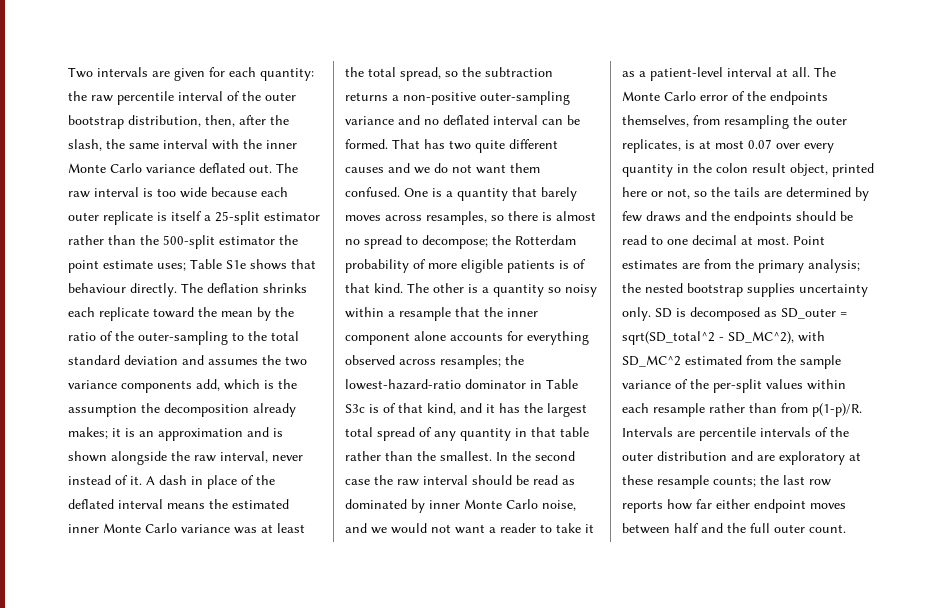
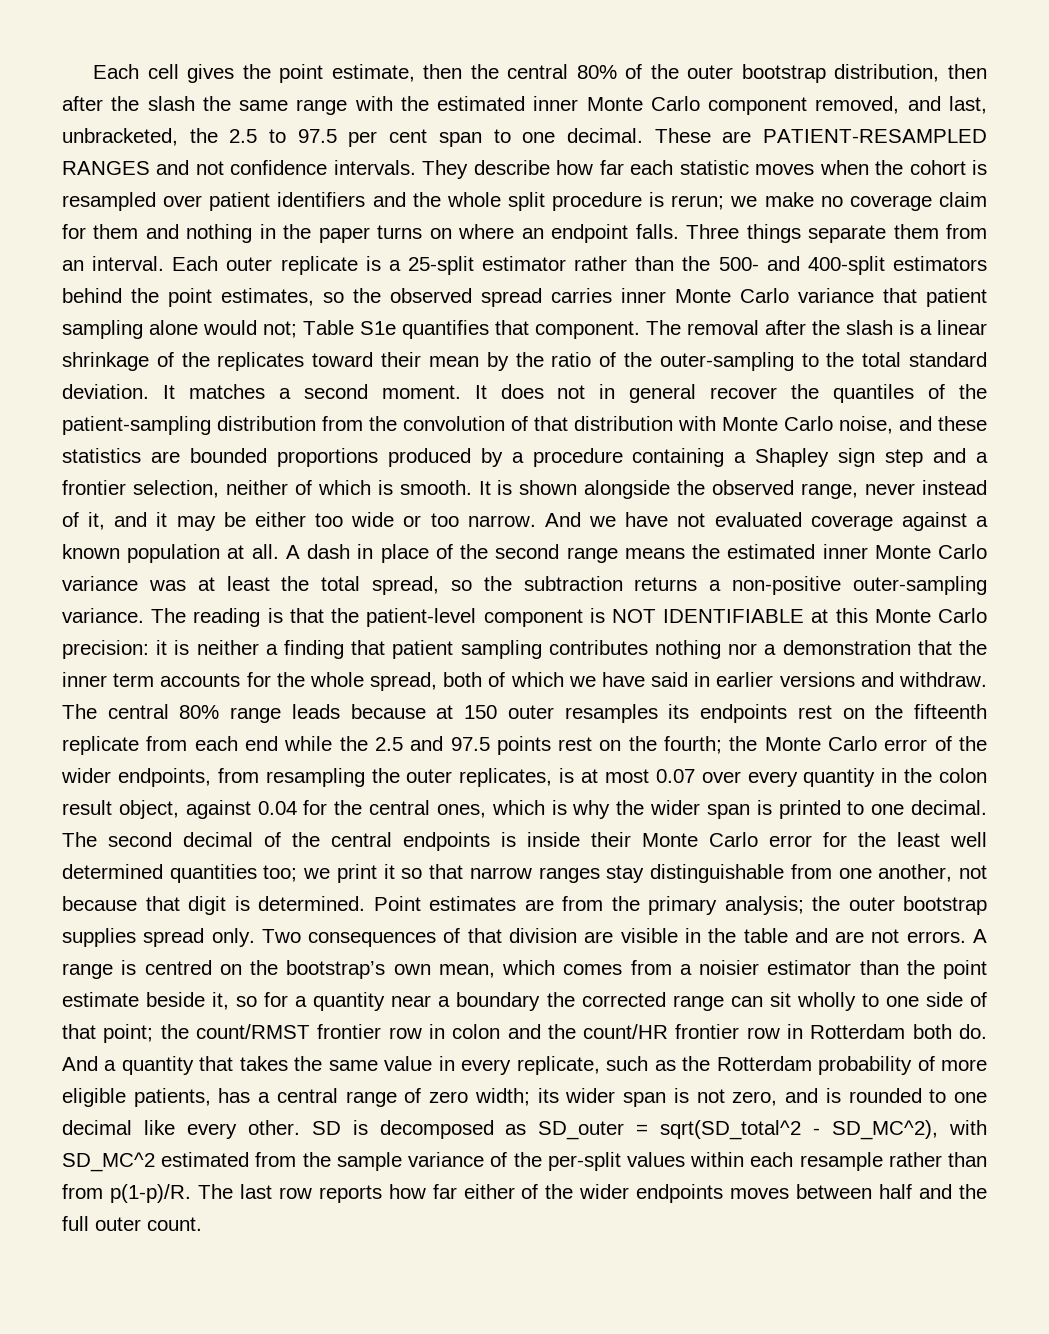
[68,67,314,81] [68,91,223,105] Two intervals are given for each quantity: the raw percentile interval -> [93,64,617,83] Each cell gives the point estimate, then the central 80%
[205,115,289,127] [68,139,208,151] then, after the slash, the same interval -> [947,64,987,79] [62,96,348,115] then after the slash the same range
[266,140,297,149] [68,163,298,173] [68,187,288,198] inner Monte Carlo variance deflated out. The raw interval is too wide because each -> [437,96,987,115] [62,128,987,147] [62,160,988,179] [62,192,987,211] [62,224,988,243] [62,256,219,271] estimated inner Monte Carlo component removed, and last, unbracketed, the 2.5 to 97.5 per cent span to one decimal. These are PATIENT-RESAMPLED RANGES and not confidence intervals. They describe how far each statistic moves when the cohort is resampled over patient identifiers and the whole split procedure is rerun; we make no coverage claim for them and nothing in the paper turns on where an endpoint falls. Three things separate them from an interval. Each
[171,211,202,221] itself -> (381, 263) none
[163,235,298,249] [68,259,316,273] [68,283,307,297] [68,307,217,321] 500-split estimator the point estimate uses; Table S1e shows that behaviour directly. The deflation shrinks each replicate toward the -> [718,256,987,275] [62,288,987,307] [62,320,987,339] [62,352,422,371] 500- and 400-split estimators behind the point estimates, so the observed spread carries inner Monte Carlo variance that patient sampling alone would not; Table S1e quantifies that component. The removal after the slash is a linear shrinkage of the replicates toward their
[124,355,307,366] [68,379,297,393] [68,403,296,417] [68,427,269,441] deviation and assumes the two variance components add, which is the assumption the decomposition already makes; it is an approximation and -> [62,384,987,403] [62,416,987,435] [62,448,989,467] [62,480,491,498] deviation. It matches a second moment. It does not in general recover the quantiles of the patient-sampling distribution from the convolution of that distribution with Monte Carlo noise, and these statistics are bounded proportions produced by a procedure containing a Shapley sign step and a frontier selection, neither of which is smooth. It
[194,451,268,463] raw interval, -> [712,480,859,499] observed range,
[130,476,142,485] it. -> [88,512,988,531] [62,544,279,563] it, and it may be either too wide or too narrow. And we have not evaluated coverage against a known population at all.
[68,499,163,509] deflated interval -> [495,544,618,563] second range
[345,115,580,125] [345,139,558,153] [345,163,540,174] [345,187,577,201] [345,211,596,225] [345,235,576,249] [345,259,586,273] [345,283,597,297] [345,307,538,321] [345,331,589,345] [345,355,524,369] [345,379,578,390] [345,403,587,417] [345,427,589,441] [345,451,575,461] [345,475,575,486] [345,499,576,513] [345,523,594,534] [622,67,836,81] variance and no deflated interval can be formed. That has two quite different causes and we do not want them confused. One is a quantity that barely moves across resamples, so there is almost no spread to decompose; the Rotterdam probability of more eligible patients is of that kind. The other is a quantity so noisy within a resample that the inner component alone accounts for everything observed across resamples; the lowest-hazard-ratio dominator in Table S3c is of that kind, and it has the largest total spread of any quantity in that table rather than the smallest. In the second case the raw interval should be read as dominated by inner Monte Carlo noise, and we would not want a reader to take it as a patient-level interval at all. The -> [62,608,987,627] [62,640,988,659] [62,672,987,691] [62,704,988,723] [62,736,758,755] variance. The reading is that the patient-level component is NOT IDENTIFIABLE at this Monte Carlo precision: it is neither a finding that patient sampling contributes nothing nor a demonstration that the inner term accounts for the whole spread, both of which we have said in earlier versions and withdraw. The central 80% range leads because at 150 outer resamples its endpoints rest on the fifteenth replicate from each end while the 2.5 and 97.5 points rest on the fourth; the
[770,91,828,105] [622,115,689,127] endpoints themselves, -> [61,768,211,787] wider endpoints,
[832,163,874,177] [622,187,869,201] [622,211,853,225] [622,235,789,245] printed here or not, so the tails are determined by few draws and the endpoints should be read to one decimal at most. -> [185,800,988,819] [62,832,987,851] [62,864,988,883] [62,896,365,915] against 0.04 for the central ones, which is why the wider span is printed to one decimal. The second decimal of the central endpoints is inside their Monte Carlo error for the least well determined quantities too; we print it so that narrow ranges stay distinguishable from one another, not because that digit is determined.
[645,283,683,293] nested -> [848,897,895,911] outer
[799,284,868,297] [622,307,651,321] uncertainty only. -> [143,928,987,947] [62,960,987,979] [62,992,988,1011] [62,1024,987,1043] [62,1056,988,1075] [62,1088,987,1107] [62,1120,300,1139] spread only. Two consequences of that division are visible in the table and are not errors. A range is centred on the bootstrap’s own mean, which comes from a noisier estimator than the point estimate beside it, so for a quantity near a boundary the corrected range can sit wholly to one side of that point; the count/RMST frontier row in colon and the count/HR frontier row in Rotterdam both do. And a quantity that takes the same value in every replicate, such as the Rotterdam probability of more eligible patients, has a central range of zero width; its wider span is not zero, and is rounded to one decimal like every other.
[622,427,849,441] [622,451,861,465] [622,475,779,489] Intervals are percentile intervals of the outer distribution and are exploratory at these resample counts; the -> [197,1184,233,1199] The
[754,499,806,513] endpoint -> [521,1184,724,1203] of the wider endpoints

